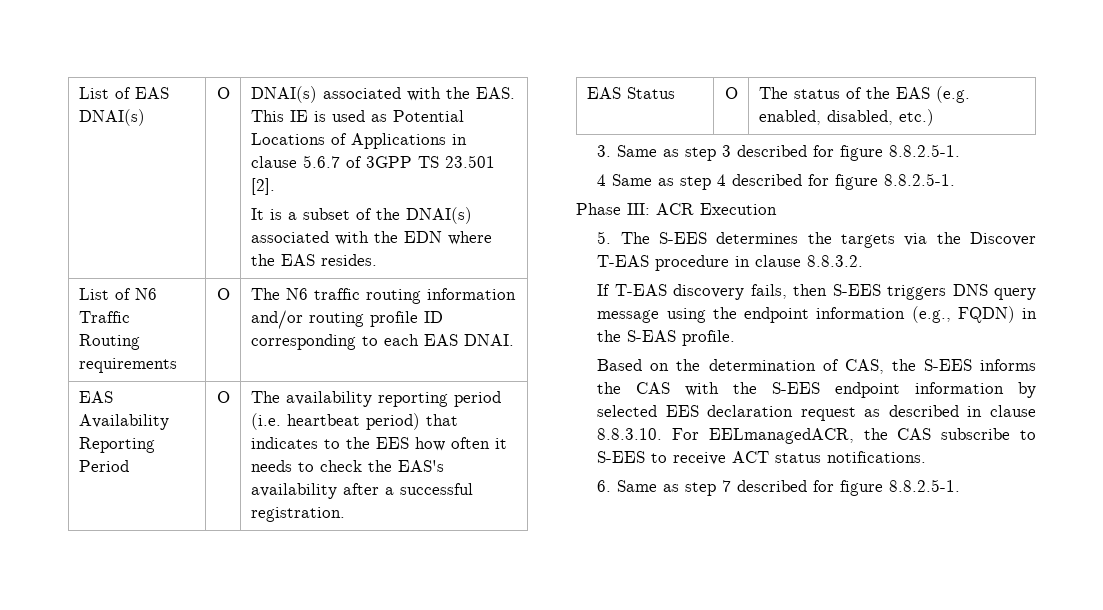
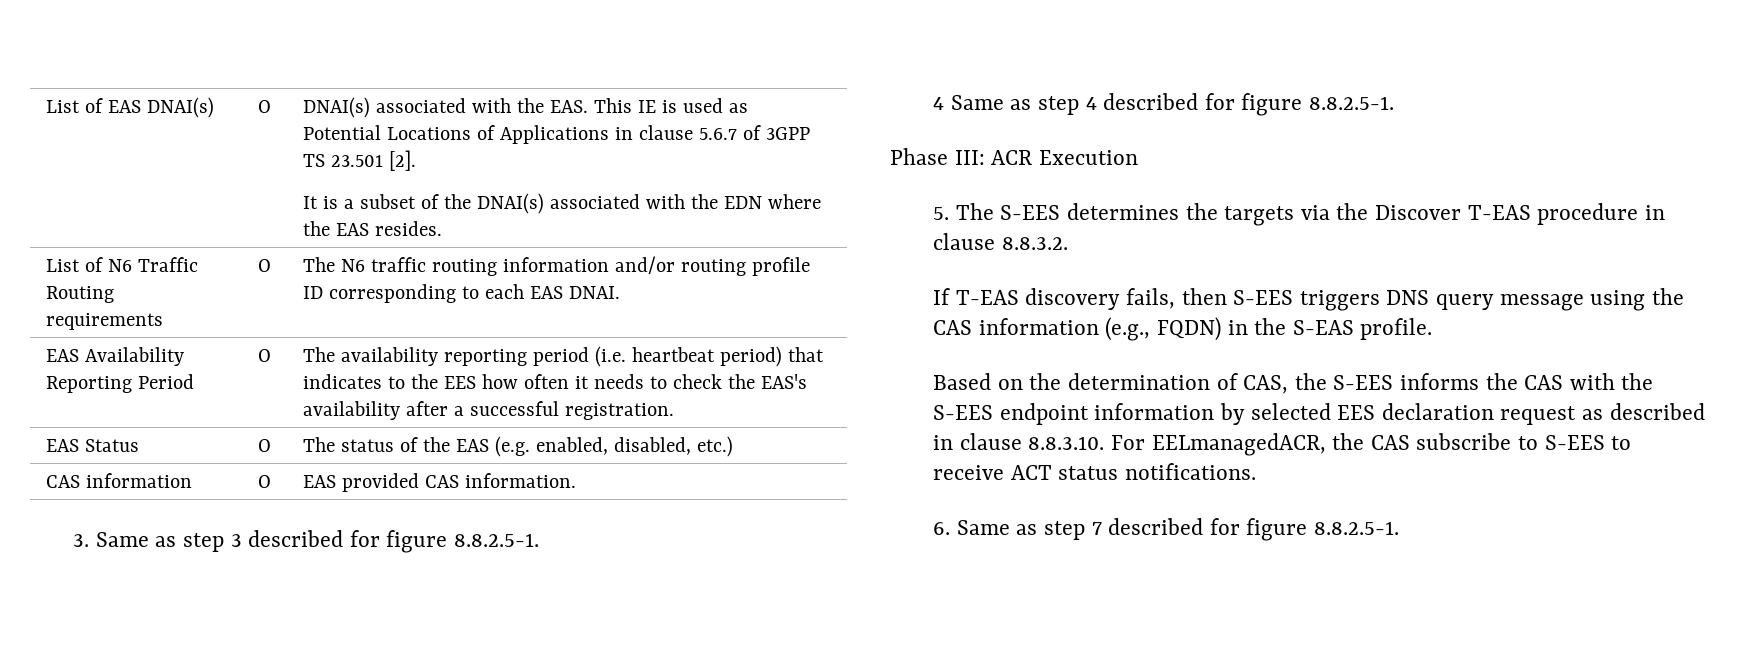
(934, 117) none -> [46,473,193,488] [257,475,271,488] [303,473,577,492] // CAS information | O | EAS provided CAS information.
[743,307,809,323] endpoint -> [933,320,973,335] CAS

